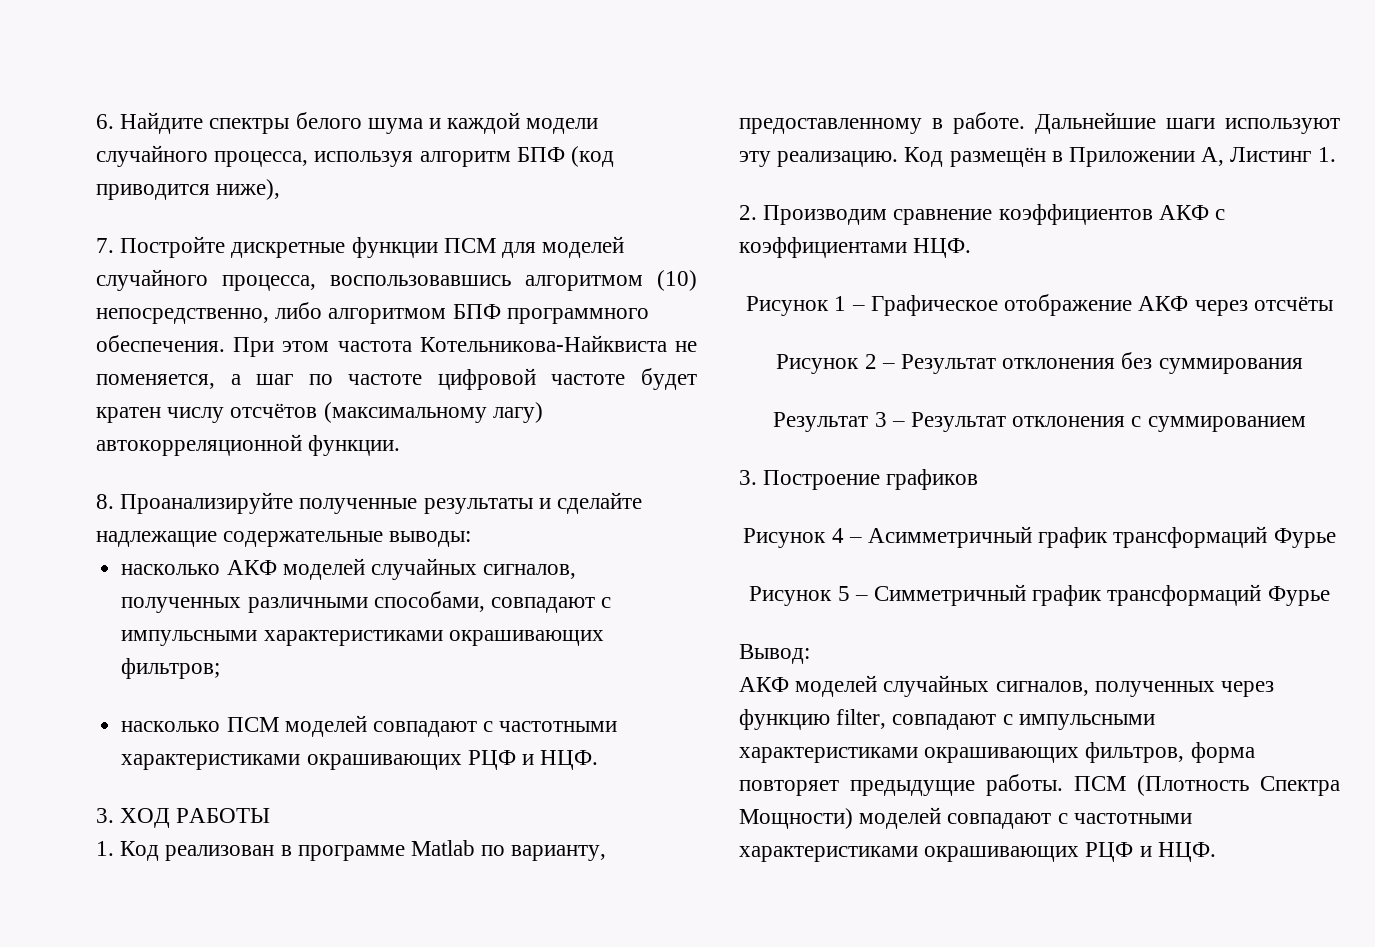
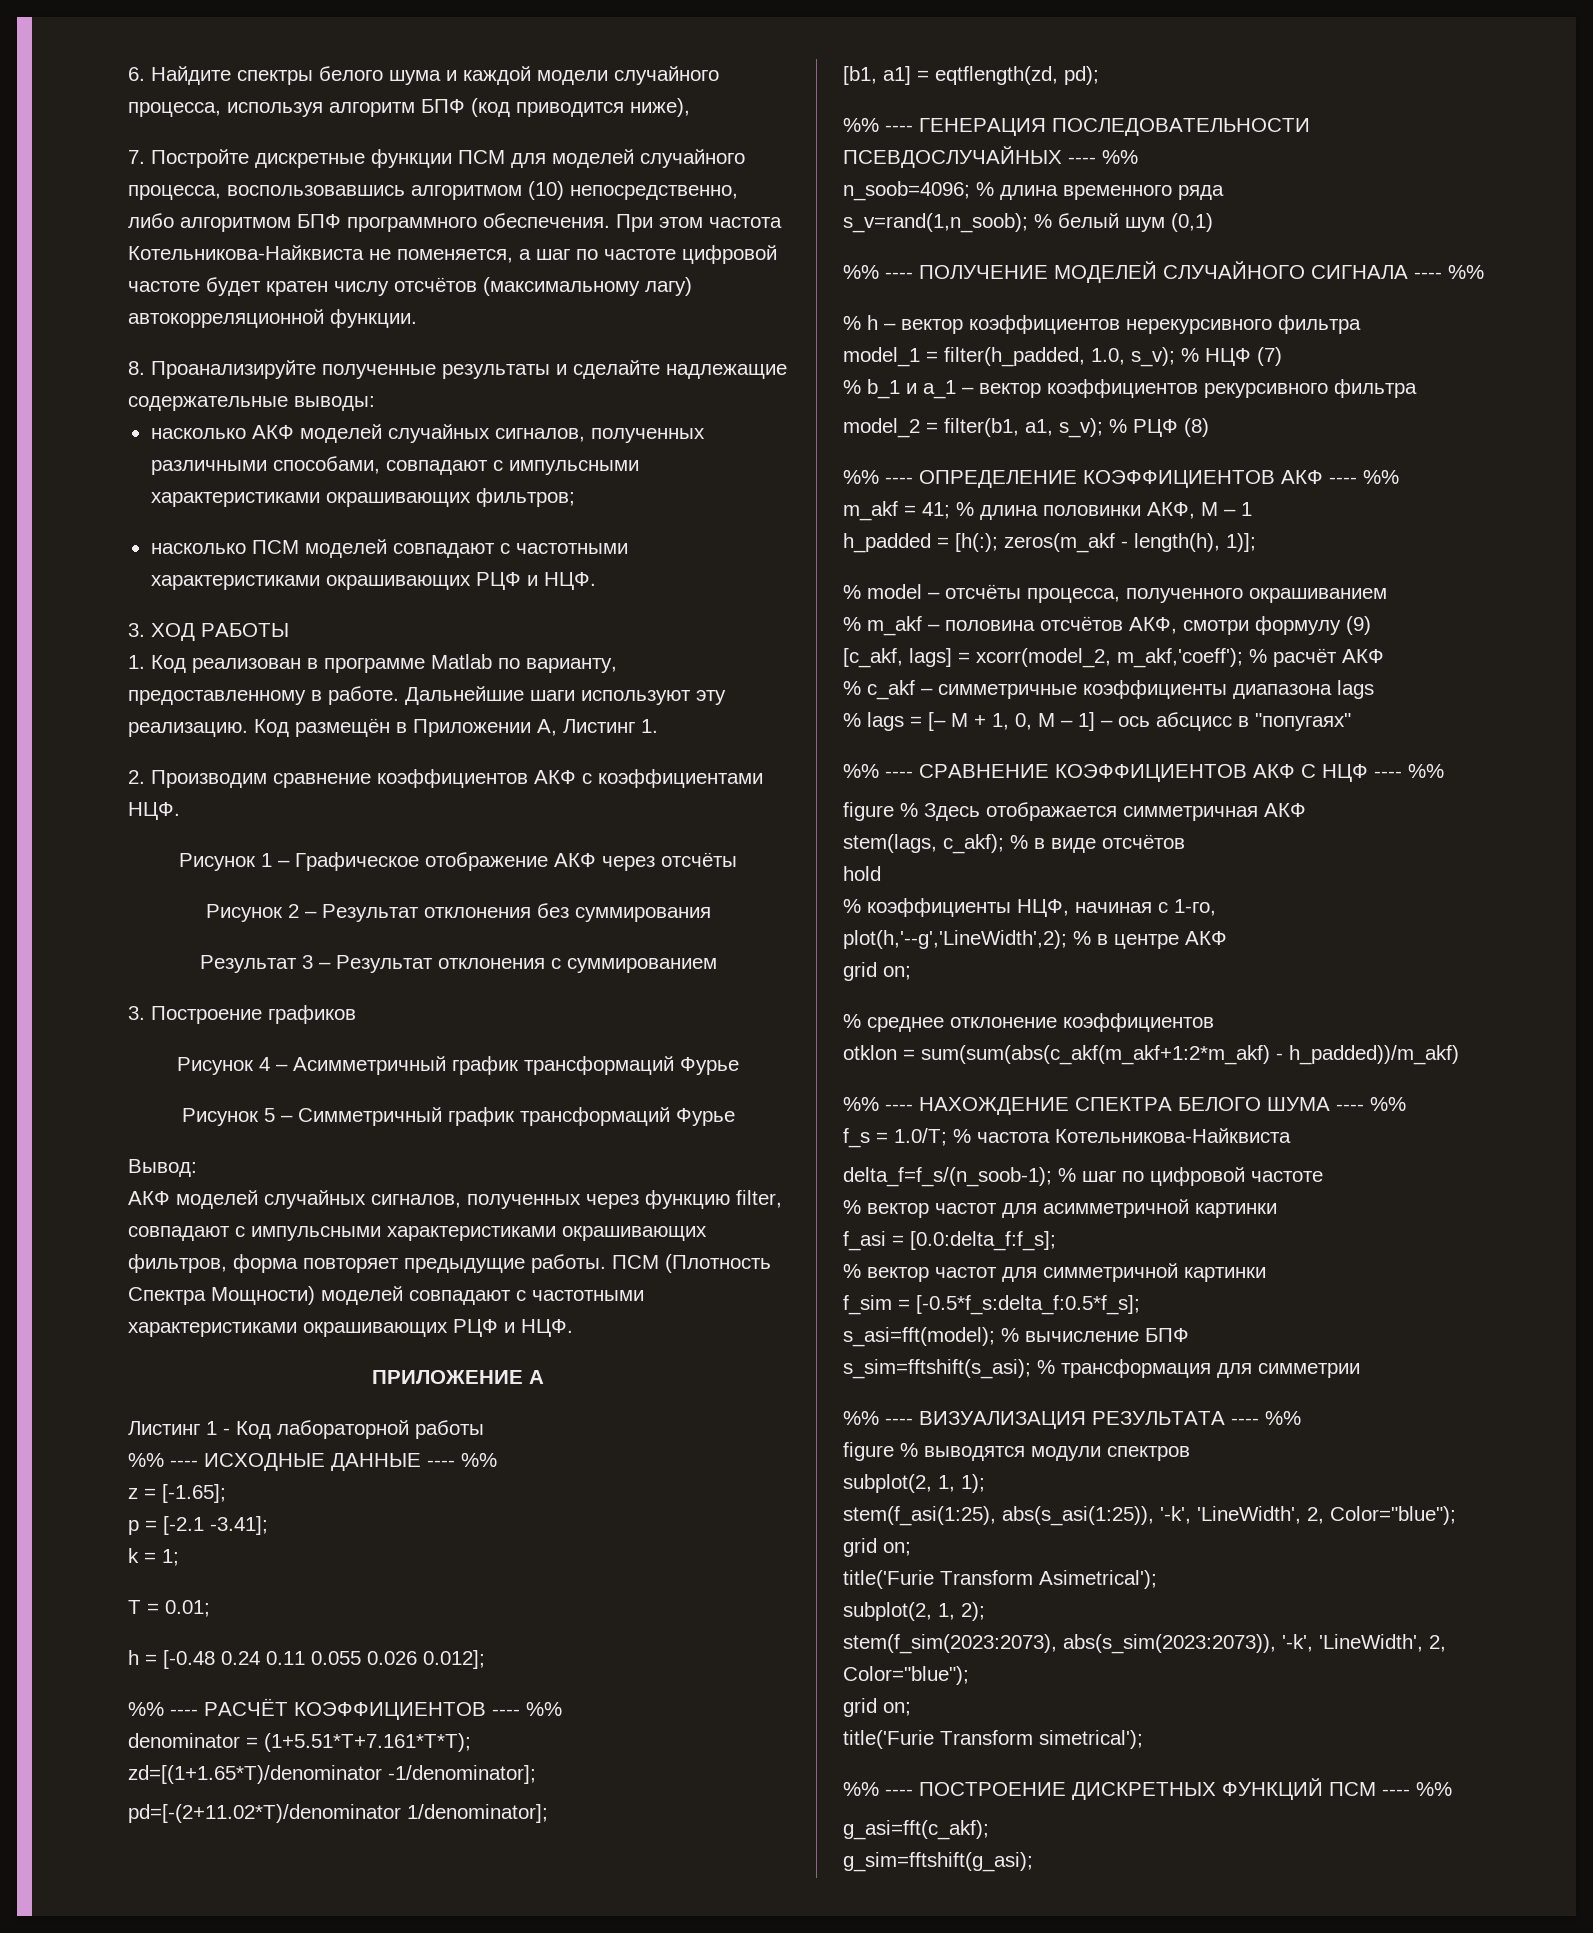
(1216, 852) none -> [372,1370,544,1384] [128,1420,484,1439] [128,1453,497,1471] [128,1484,226,1503] [128,1516,268,1535] [128,1548,179,1566] [128,1600,210,1617] [128,1650,485,1669] [128,1698,562,1720] [128,1733,471,1752] [128,1765,536,1784] [128,1804,548,1823] [843,66,1099,85] [843,118,1310,136] [843,146,1138,168] [843,181,1224,201] [843,213,1213,233] [843,261,1484,283] [843,315,1361,334] [843,347,1282,367] [843,379,1417,399] [843,418,1209,438] [843,470,1399,488] [843,501,1252,521] [843,533,1256,553] [843,584,1387,603] [843,616,1371,636] [843,648,1384,668] [843,680,1374,700] [843,712,1351,731] [843,764,1444,782] [843,802,1306,821] [843,834,1185,854] [843,866,881,881] [843,898,1216,917] [843,930,1227,949] [843,962,911,981] [843,1013,1214,1032] [843,1045,1459,1065] [843,1097,1406,1115] [843,1128,1291,1148] [843,1167,1323,1187] [843,1199,1277,1218] [843,1231,1056,1251] [843,1263,1266,1282] [843,1295,1140,1315] [843,1327,1189,1347] [843,1359,1360,1379] [843,1411,1301,1429] [843,1442,1190,1461] [843,1474,985,1493] [843,1506,1456,1526] [843,1538,911,1557] [843,1570,1157,1589] [843,1602,985,1621] [843,1634,1446,1654] [843,1666,969,1685] [843,1698,911,1717] [843,1730,1143,1749] [843,1778,1452,1800] [843,1820,989,1840] [843,1852,1033,1872] // ПРИЛОЖЕНИЕ А // Листинг 1 - Код лабораторной работы // %% ---- ИСХОДНЫЕ ДАННЫЕ ---- %% // z = [-1.65]; // p = [-2.1 -3.41]; // k = 1; // T = 0.01; // h = [-0.48 0.24 0.11 0.055 0.026 0.012]; // %% ---- РАСЧЁТ КОЭФФИЦИЕНТОВ ---- %% // denominator = (1+5.51*T+7.161*T*T); // zd=[(1+1.65*T)/denominator -1/denominator]; // pd=[-(2+11.02*T)/denominator 1/denominator]; // [b1, a1] = eqtflength(zd, pd); // %% ---- ГЕНЕРАЦИЯ ПОСЛЕДОВАТЕЛЬНОСТИ ПСЕВДОСЛУЧАЙНЫХ ---- %% // n_soob=4096; % длина временного ряда // s_v=rand(1,n_soob); % белый шум (0,1) // %% ---- ПОЛУЧЕНИЕ МОДЕЛЕЙ СЛУЧАЙНОГО СИГНАЛА ---- %% // % h – вектор коэффициентов нерекурсивного фильтра // model_1 = filter(h_padded, 1.0, s_v); % НЦФ (7) // % b_1 и a_1 – вектор коэффициентов рекурсивного фильтра // model_2 = filter(b1, a1, s_v); % РЦФ (8) // %% ---- ОПРЕДЕЛЕНИЕ КОЭФФИЦИЕНТОВ АКФ ---- %% // m_akf = 41; % длина половинки АКФ, М – 1 // h_padded = [h(:); zeros(m_akf - length(h), 1)]; // % model – отсчёты процесса, полученного окрашиванием // % m_akf – половина отсчётов АКФ, смотри формулу (9) // [c_akf, lags] = xcorr(model_2, m_akf,'coeff'); % расчёт АКФ // % c_akf – симметричные коэффициенты диапазона lags // % lags = [– М + 1, 0, М – 1] – ось абсцисс в "попугаях" // %% ---- СРАВНЕНИЕ КОЭФФИЦИЕНТОВ АКФ С НЦФ ---- %% // figure % Здесь отображается симметричная АКФ // stem(lags, c_akf); % в виде отсчётов // hold // % коэффициенты НЦФ, начиная с 1-го, // plot(h,'--g','LineWidth',2); % в центре АКФ // grid on; // % среднее отклонение коэффициентов // otklon = sum(sum(abs(c_akf(m_akf+1:2*m_akf) - h_padded))/m_akf) // %% ---- НАХОЖДЕНИЕ СПЕКТРА БЕЛОГО ШУМА ---- %% // f_s = 1.0/T; % частота Котельникова-Найквиста // delta_f=f_s/(n_soob-1); % шаг по цифровой частоте // % вектор частот для асимметричной картинки // f_asi = [0.0:delta_f:f_s]; // % вектор частот для симметричной картинки // f_sim = [-0.5*f_s:delta_f:0.5*f_s]; // s_asi=fft(model); % вычисление БПФ // s_sim=fftshift(s_asi); % трансформация для симметрии // %% ---- ВИЗУАЛИЗАЦИЯ РЕЗУЛЬТАТА ---- %% // figure % выводятся модули спектров // subplot(2, 1, 1); // stem(f_asi(1:25), abs(s_asi(1:25)), '-k', 'LineWidth', 2, Color="blue"); // grid on; // title('Furie Transform Asimetrical'); // subplot(2, 1, 2); // stem(f_sim(2023:2073), abs(s_sim(2023:2073)), '-k', 'LineWidth', 2, Color="blue"); // grid on; // title('Furie Transform simetrical'); // %% ---- ПОСТРОЕНИЕ ДИСКРЕТНЫХ ФУНКЦИЙ ПСМ ---- %% // g_asi=fft(c_akf); // g_sim=fftshift(g_asi);

